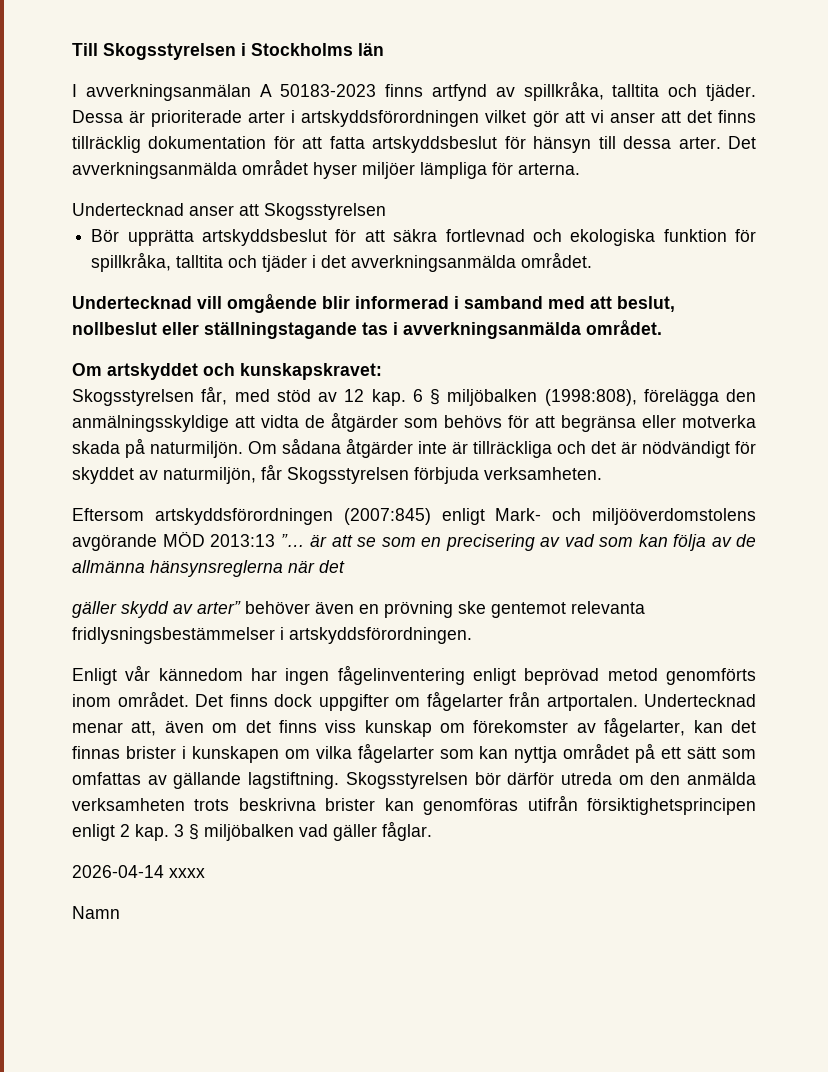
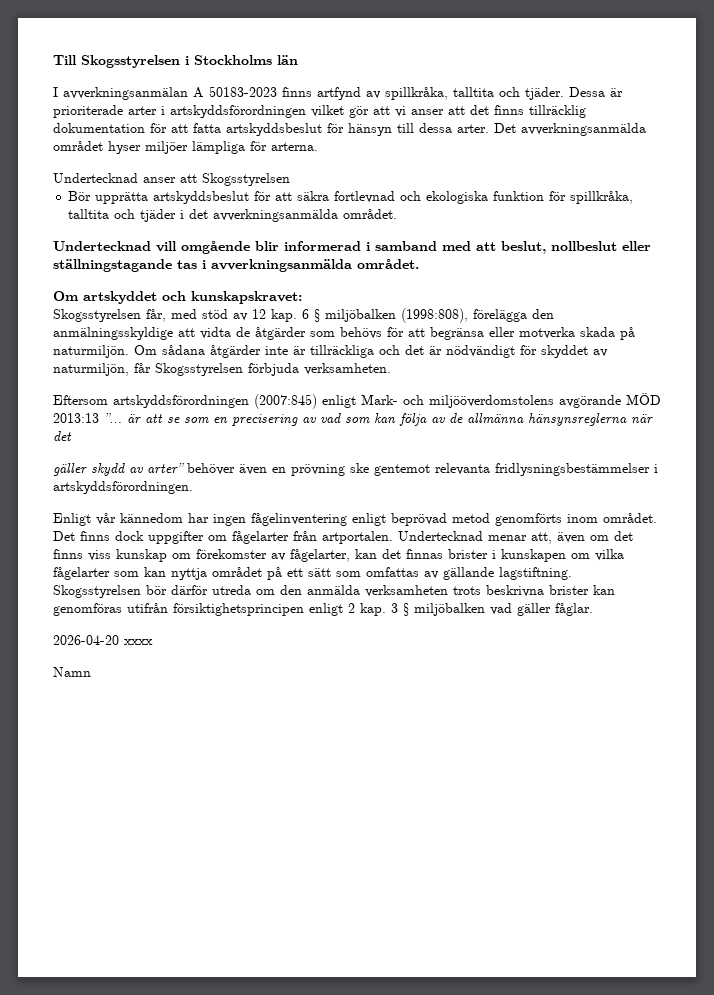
[72,865,164,878] 2026-04-14 -> [53,635,119,645] 2026-04-20

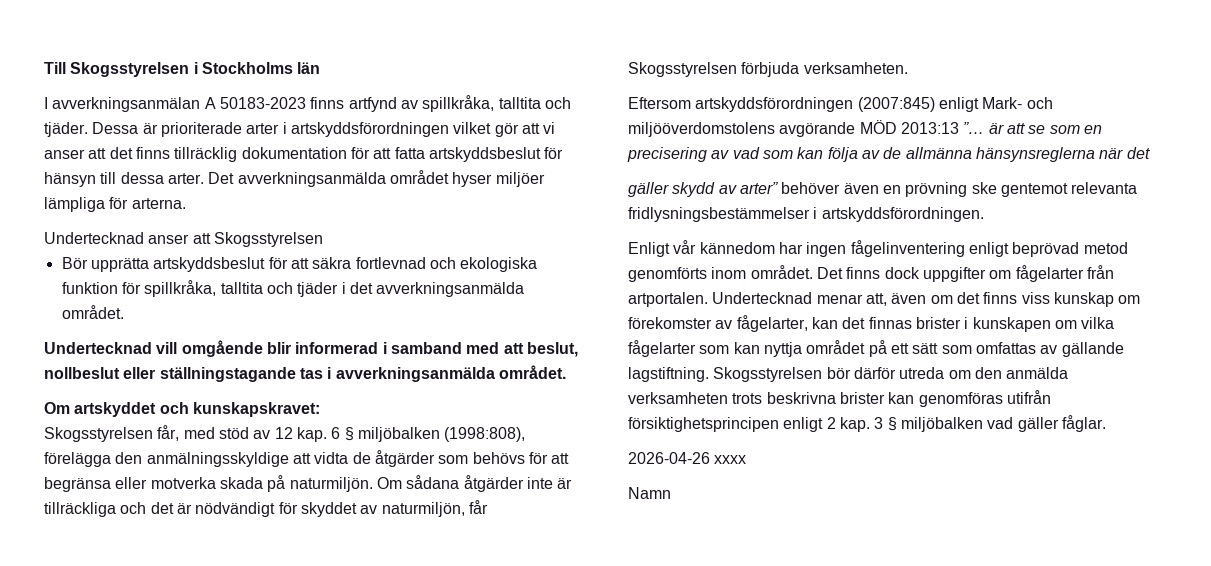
[53,635,119,645] 2026-04-20 -> [628,452,710,464] 2026-04-26

